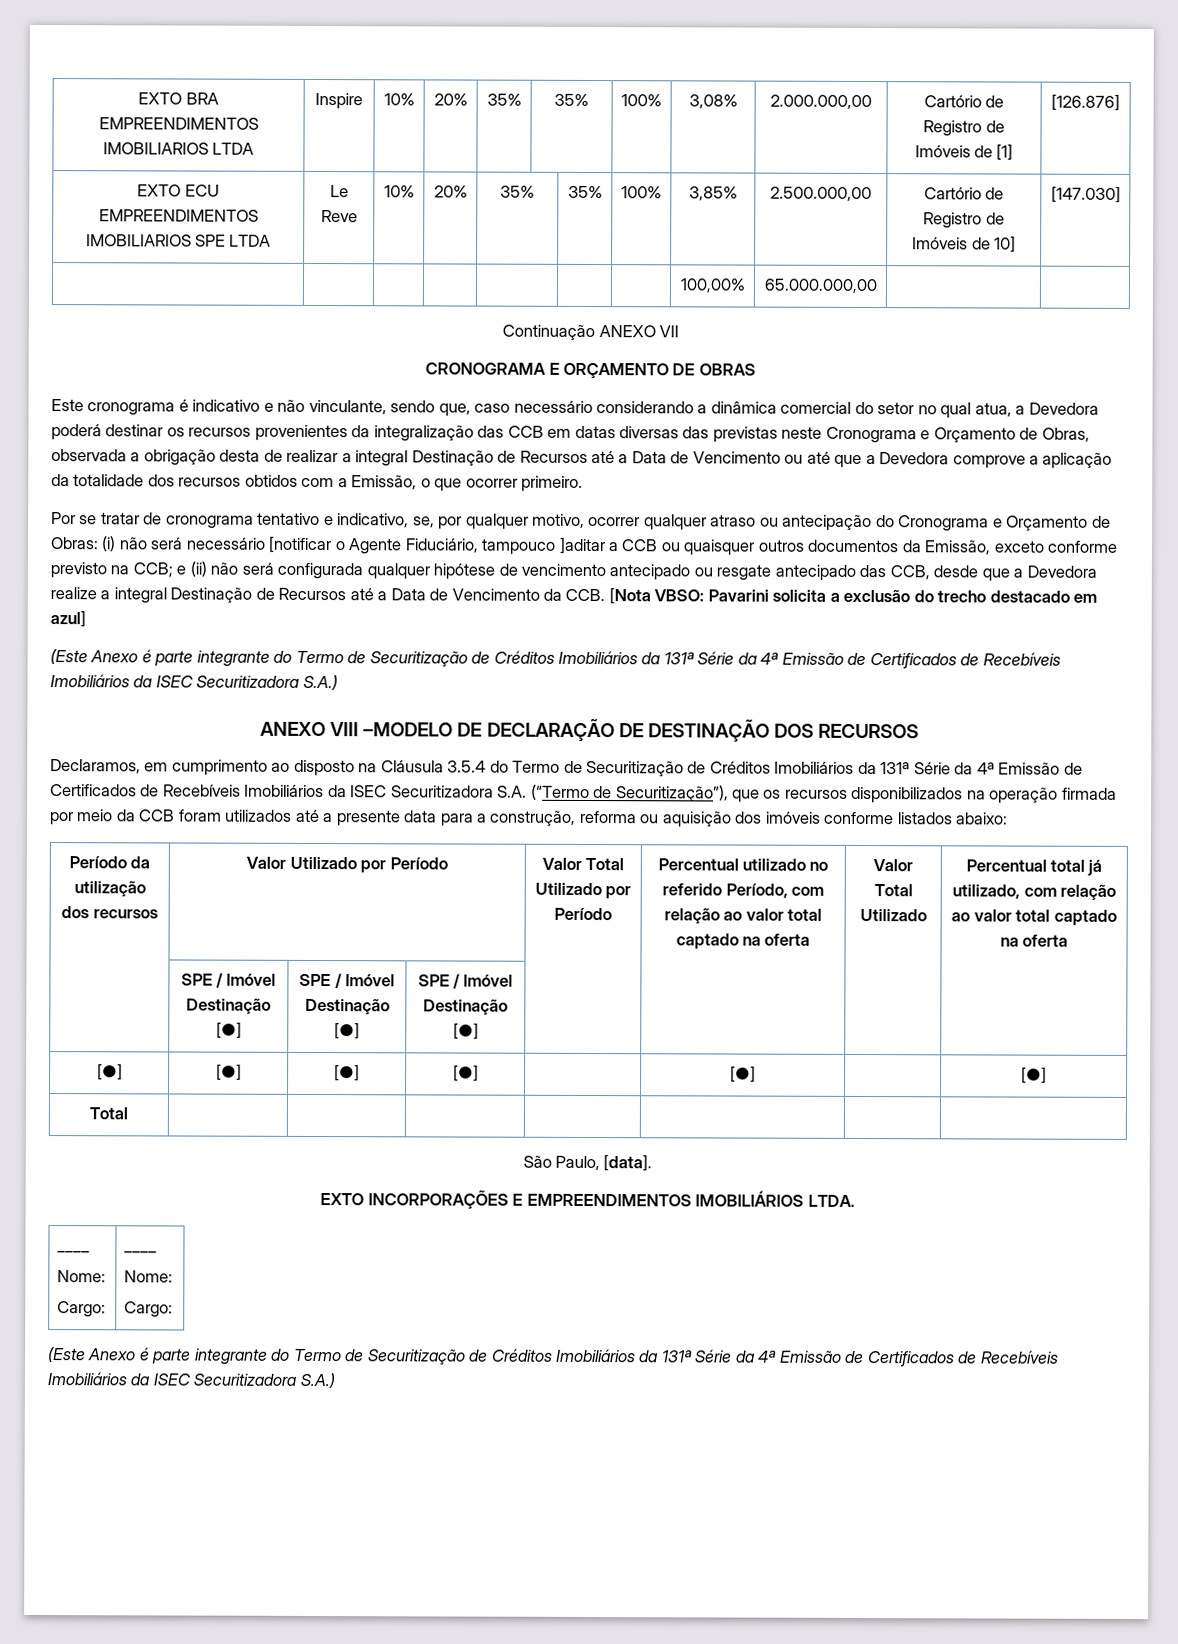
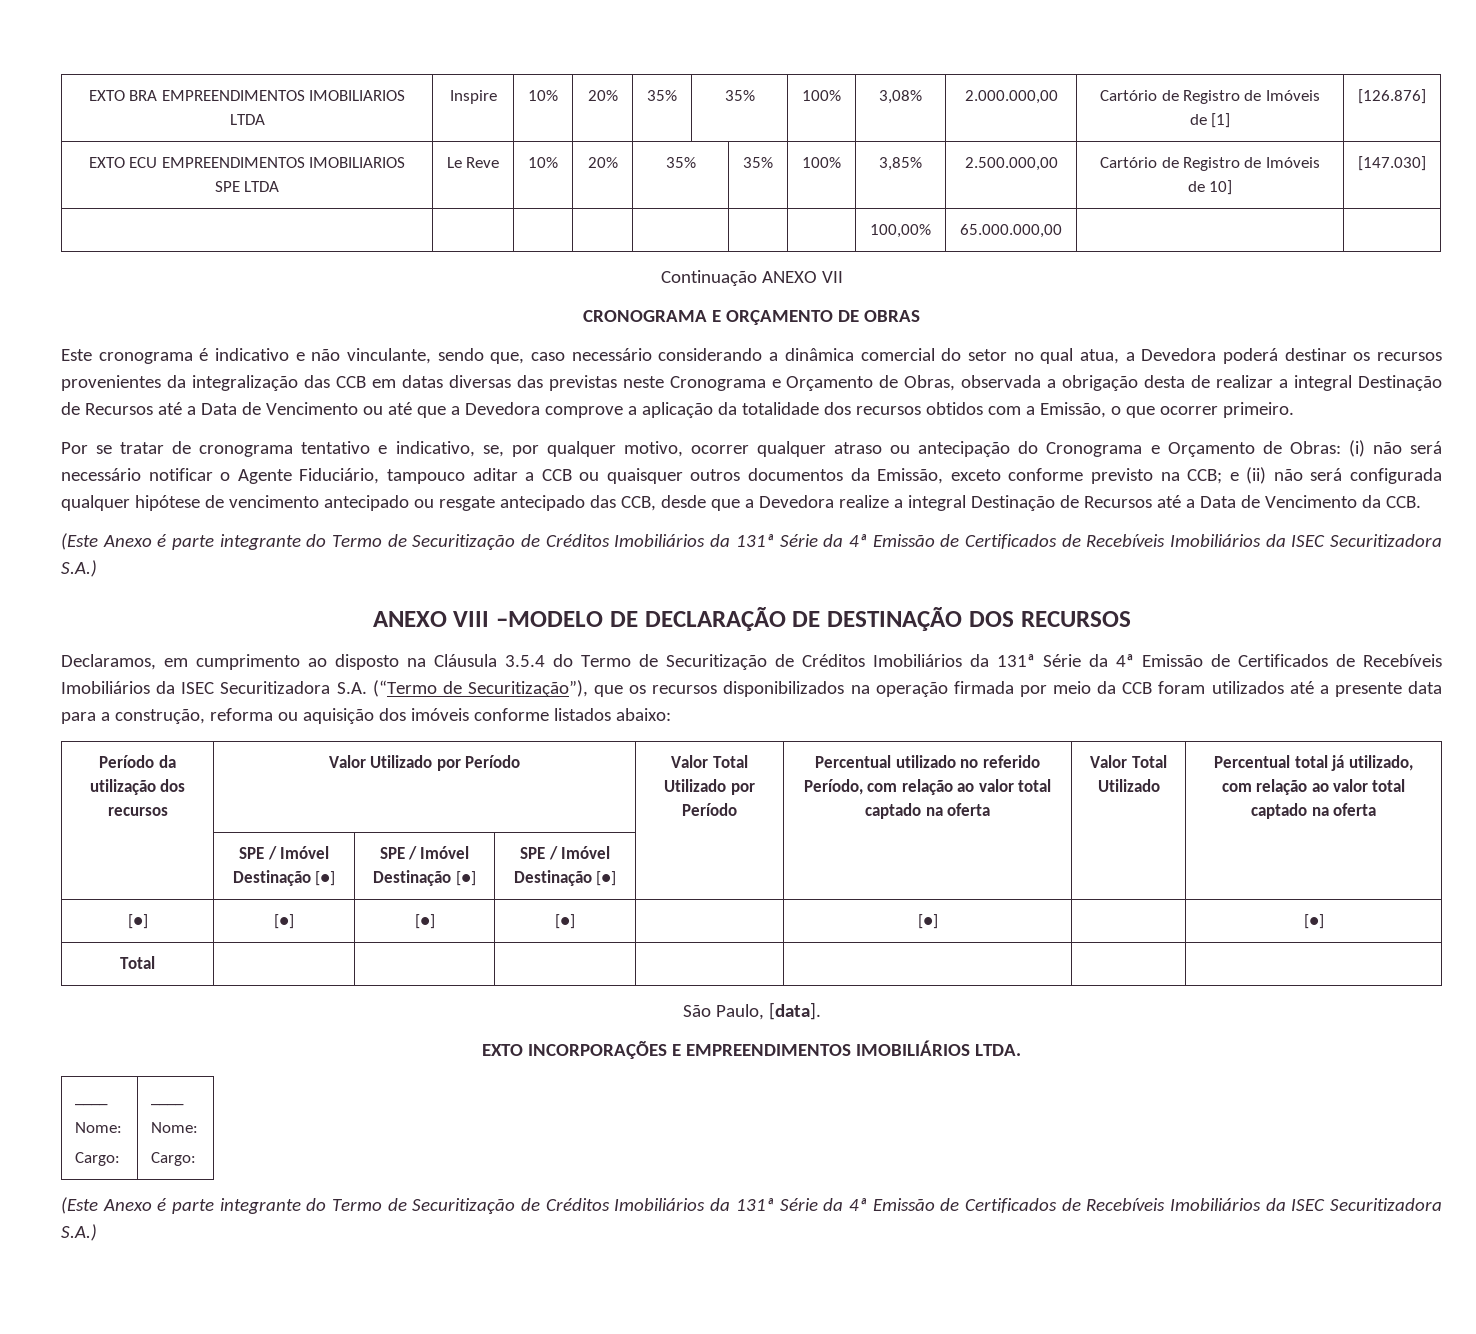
[268,536,333,554] [notificar -> [148,468,213,481] notificar
[558,537,606,555] ]aditar -> [472,468,518,481] aditar
[608,588,1098,605] [50,611,86,628] [Nota VBSO: Pavarini solicita a exclusão do trecho destacado em azul] -> (1421, 502) none

